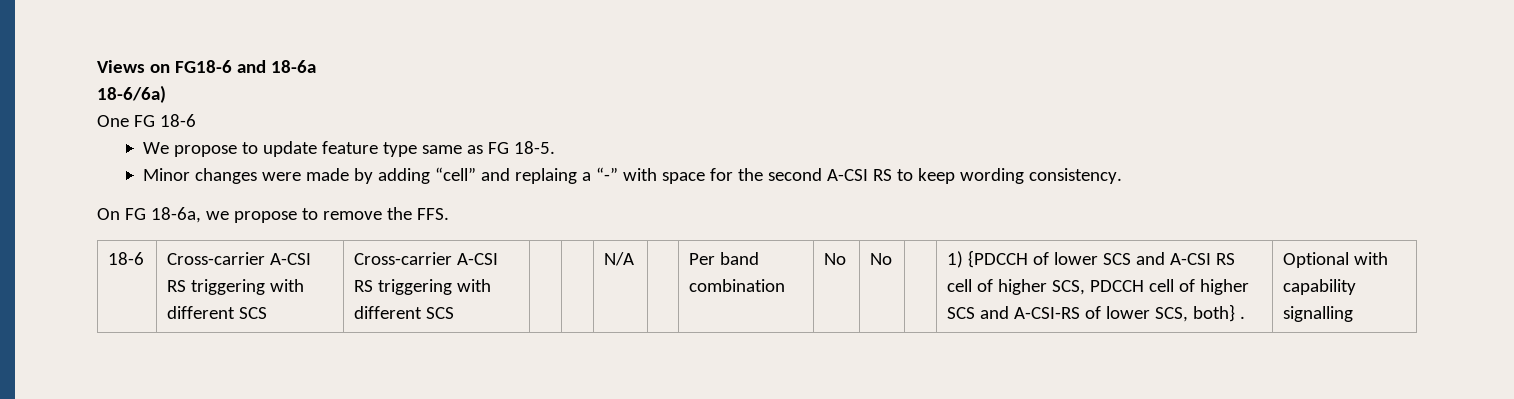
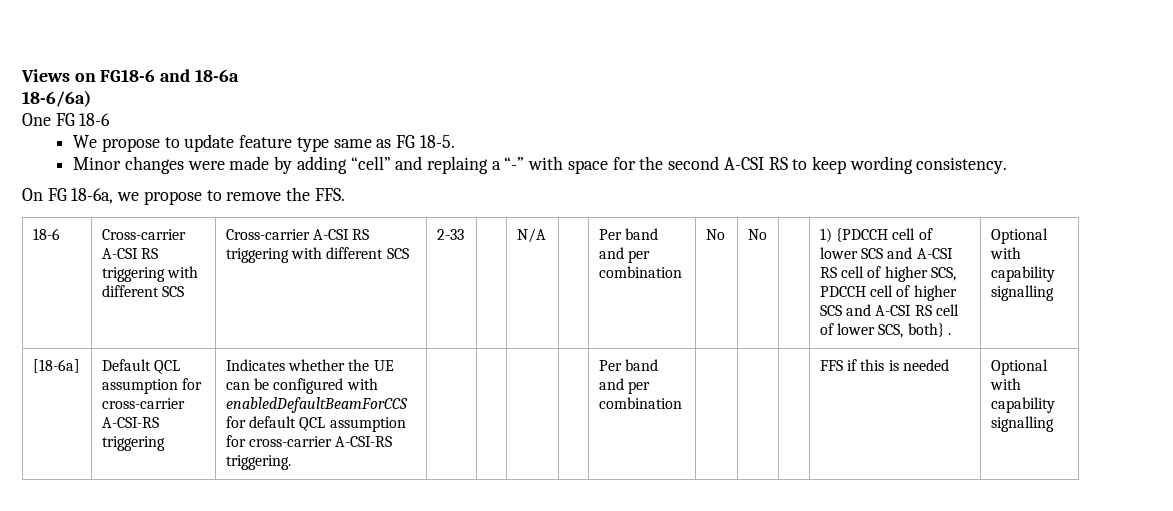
(455, 313) none -> [436,229,464,240] 2-33
(760, 258) none -> [598,247,651,263] and per
(1029, 259) none -> [892,228,916,240] cell
[1014,307,1081,319] A-CSI-RS -> [875,304,960,316] A-CSI RS cell
(1354, 314) none -> [32,359,80,373] [101,359,181,374] [101,378,203,394] [101,398,185,409] [101,417,159,428] [101,436,165,451] [225,359,394,371] [225,378,378,394] [225,397,408,413] [225,416,406,432] [225,435,393,447] [225,455,291,470] [598,359,659,371] [598,378,651,394] [598,397,682,409] [819,359,950,371] [990,359,1048,375] [989,378,1021,390] [990,397,1055,413] [990,416,1054,432] // [18-6a] | Default QCL assumption for cross-carrier A-CSI-RS triggering | Indicates whether the UE can be configured with enabledDefaultBeamForCCS for default QCL assumption for cross-carrier A-CSI-RS triggering. | | | | | Per band and per combination | | | | FFS if this is needed | Optional with capability signalling

